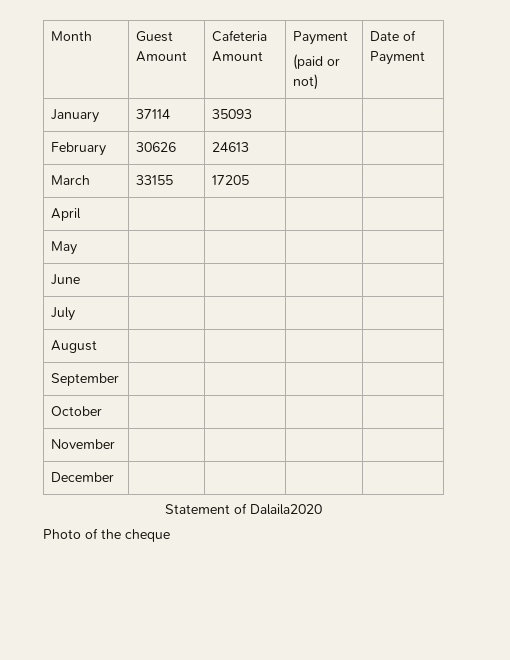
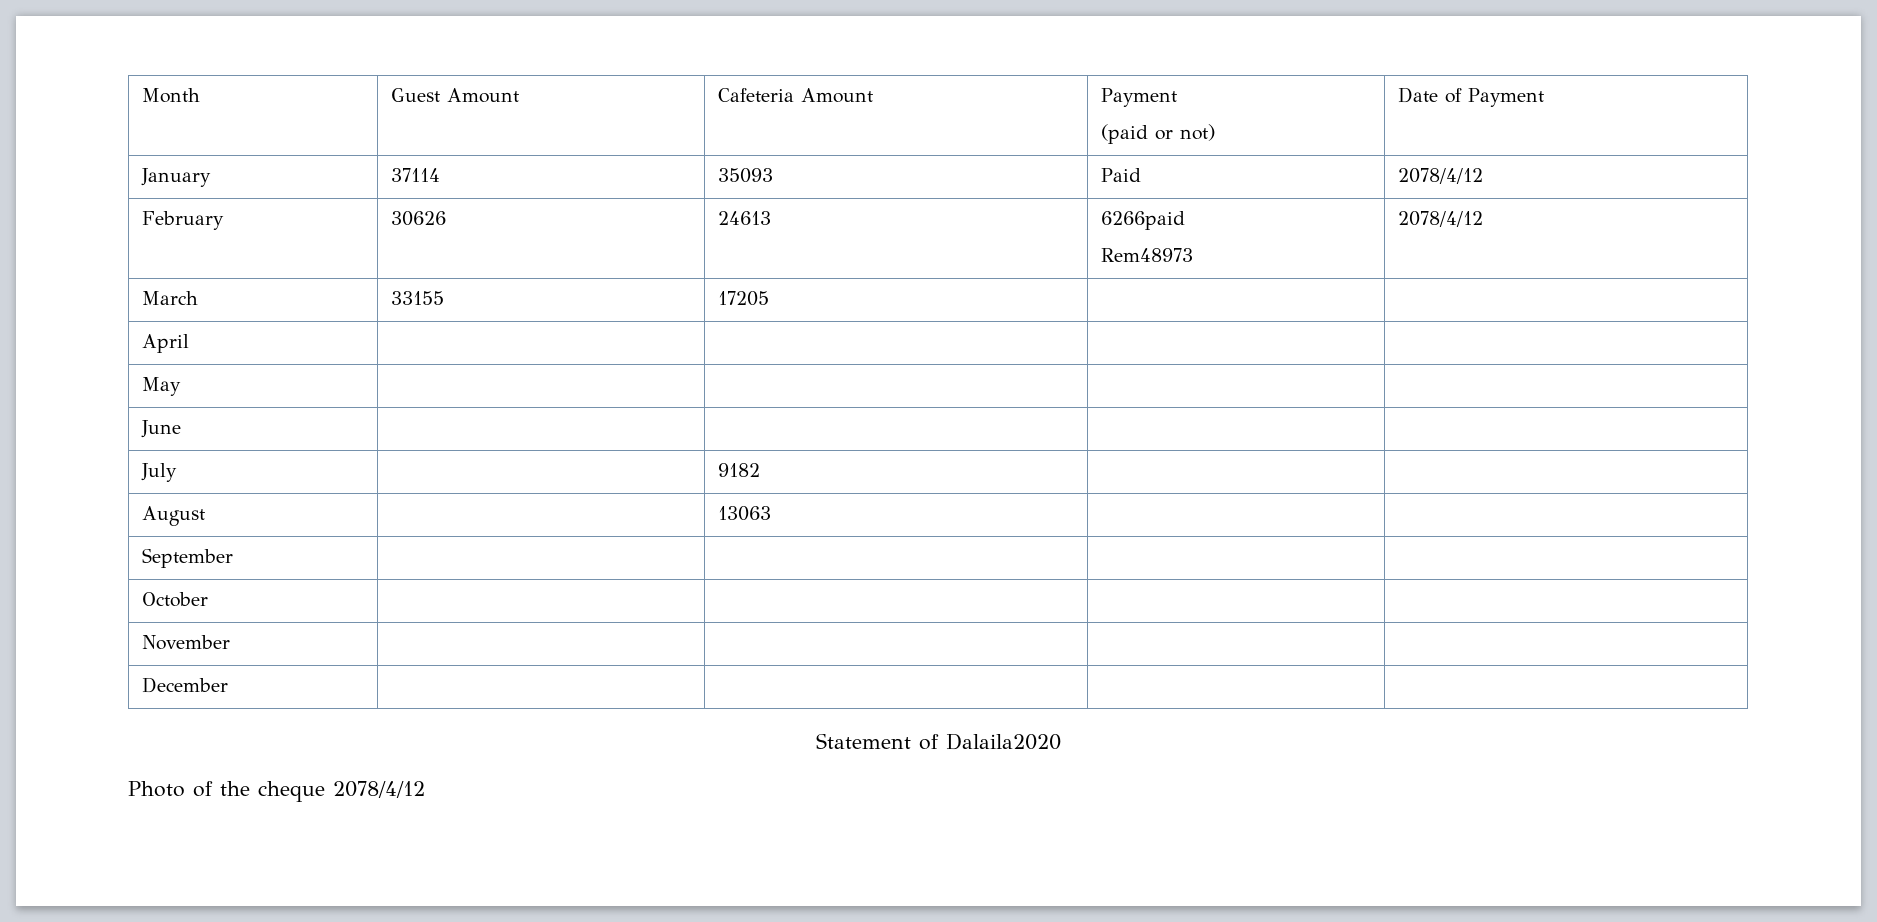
(253, 114) | -> [1100,168,1141,182] [1397,168,1483,184] Paid | 2078/4/12
(250, 147) | -> [1100,211,1185,230] [1100,248,1193,262] [1397,211,1483,227] 6266paid // Rem48973 | 2078/4/12
(76, 314) none -> [717,463,760,477] 9182
(98, 346) none -> [717,506,771,521] 13063
(170, 535) none -> [333,781,425,798] 2078/4/12

